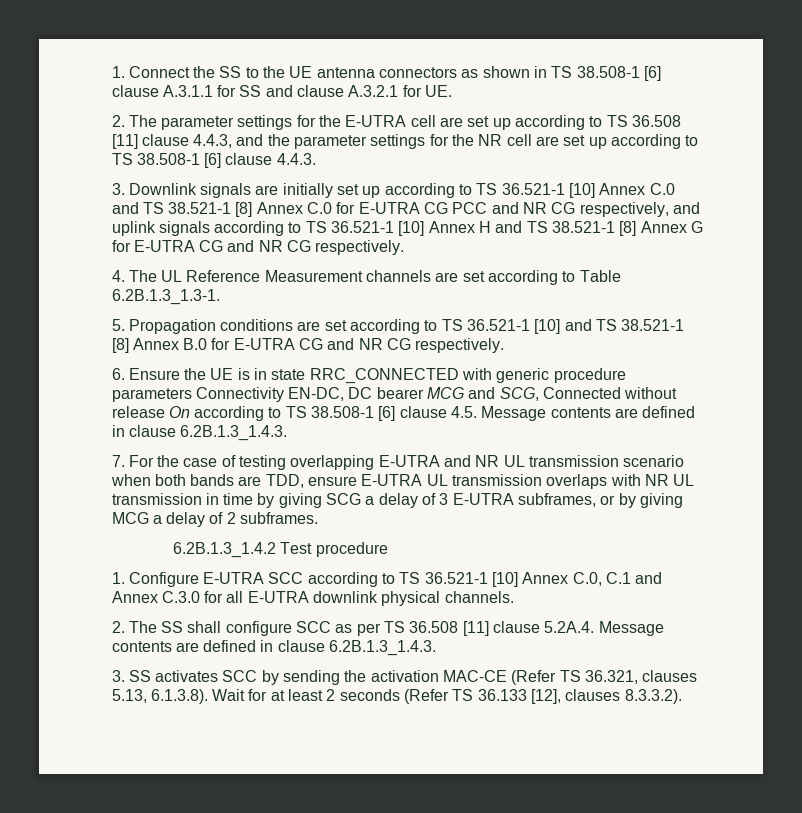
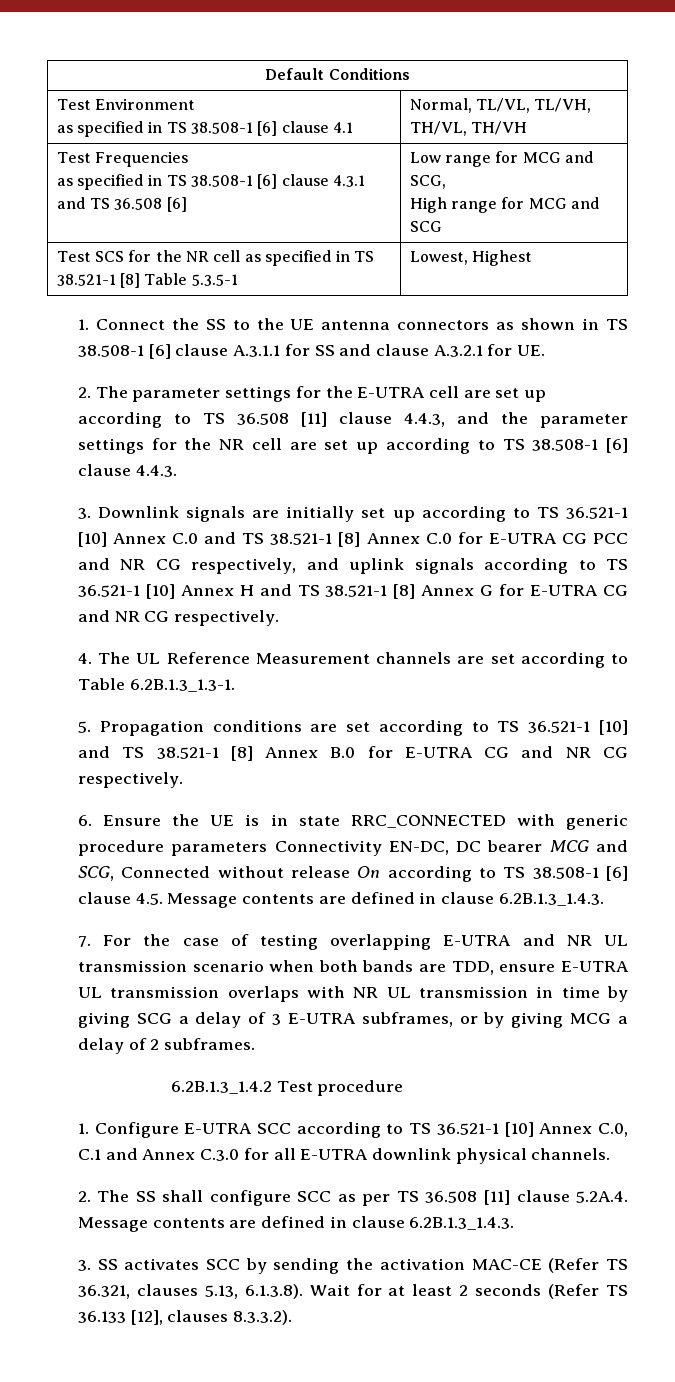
(111, 72) none -> [265,68,410,80] [56,98,195,110] [56,121,353,137] [409,98,592,113] [409,121,527,136] [56,151,188,167] [56,174,365,190] [56,197,187,212] [409,151,594,167] [409,175,446,189] [409,197,600,213] [409,221,442,232] [56,250,375,266] [56,273,238,288] [409,250,532,266] Default Conditions // Test Environment // as specified in TS 38.508-1 [6] clause 4.1 | Normal, TL/VL, TL/VH, TH/VL, TH/VH // Test Frequencies // as specified in TS 38.508-1 [6] clause 4.3.1 and TS 36.508 [6] | Low range for MCG and SCG, // High range for MCG and SCG // Test SCS for the NR cell as specified in TS 38.521-1 [8] Table 5.3.5-1 | Lowest, Highest //

